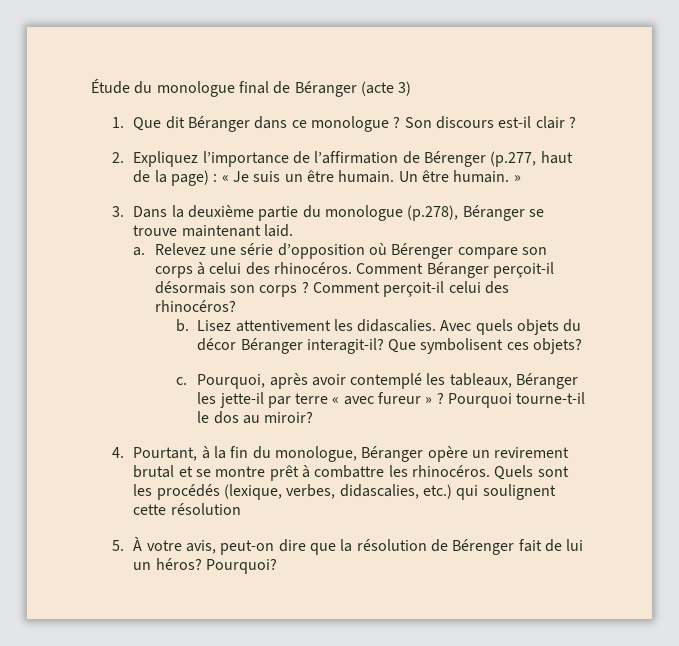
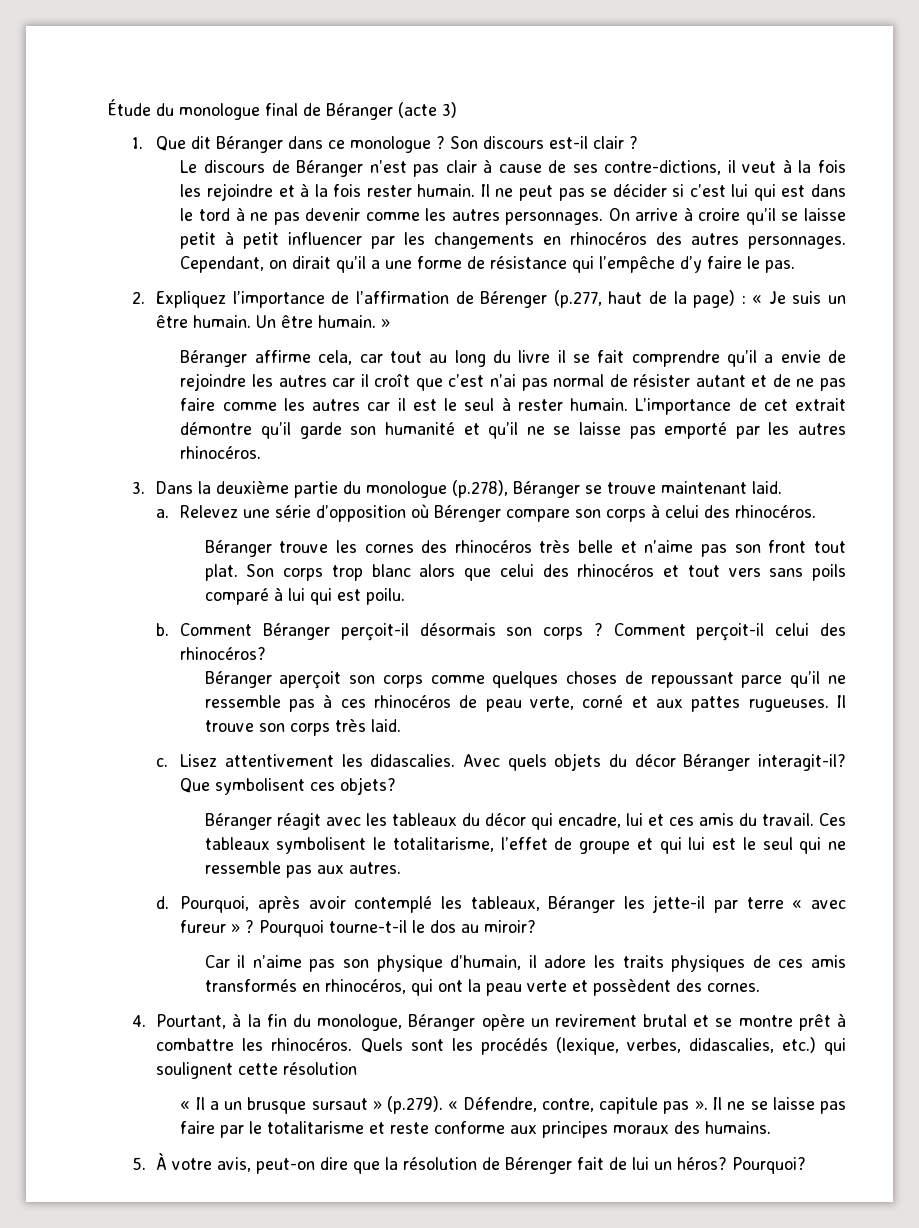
(576, 122) none -> [180,159,847,177] [180,183,847,201] [180,207,847,225] [180,231,847,249] [180,256,796,273] // Le discours de Béranger n’est pas clair à cause de ses contre-dictions, il veut à la fois les rejoindre et à la fois rester humain. Il ne peut pas se décider si c’est lui qui est dans le tord à ne pas devenir comme les autres personnages. On arrive à croire qu’il se laisse petit à petit influencer par les changements en rhinocéros des autres personnages. Cependant, on dirait qu’il a une forme de résistance qui l’empêche d’y faire le pas.
(521, 178) none -> [180,350,847,367] [180,373,846,391] [180,397,846,415] [180,422,847,439] [180,446,262,459] // Béranger affirme cela, car tout au long du livre il se fait comprendre qu’il a envie de rejoindre les autres car il croît que c’est n’ai pas normal de résister autant et de ne pas faire comme les autres car il est le seul à rester humain. L’importance de cet extrait démontre qu’il garde son humanité et qu’il ne se laisse pas emporté par les autres rhinocéros.
(352, 268) none -> [204,540,846,557] [204,564,847,581] [204,587,405,605] [156,623,170,636] // Béranger trouve les cornes des rhinocéros très belle et n’aime pas son front tout plat. Son corps trop blanc alors que celui des rhinocéros et tout vers sans poils comparé à lui qui est poilu. // b.
[175,319,189,332] b. -> [204,671,847,689] [204,694,847,712] [204,719,401,736] [156,758,169,767] Béranger aperçoit son corps comme quelques choses de repoussant parce qu’il ne ressemble pas à ces rhinocéros de peau verte, corné et aux pattes rugueuses. Il trouve son corps très laid. // c.
[175,377,187,385] c. -> [204,813,846,830] [204,837,847,854] [204,861,401,878] [156,896,170,909] Béranger réagit avec les tableaux du décor qui encadre, lui et ces amis du travail. Ces tableaux symbolisent le totalitarisme, l’effet de groupe et qui lui est le seul qui ne ressemble pas aux autres. // d.
(314, 417) none -> [204,955,846,972] [204,979,760,996] // Car il n’aime pas son physique d’humain, il adore les traits physiques de ces amis transformés en rhinocéros, qui ont la peau verte et possèdent des cornes.
(241, 509) none -> [180,1096,846,1114] [180,1121,772,1138] // « Il a un brusque sursaut » (p.279). « Défendre, contre, capitule pas ». Il ne se laisse pas faire par le totalitarisme et reste conforme aux principes moraux des humains.

